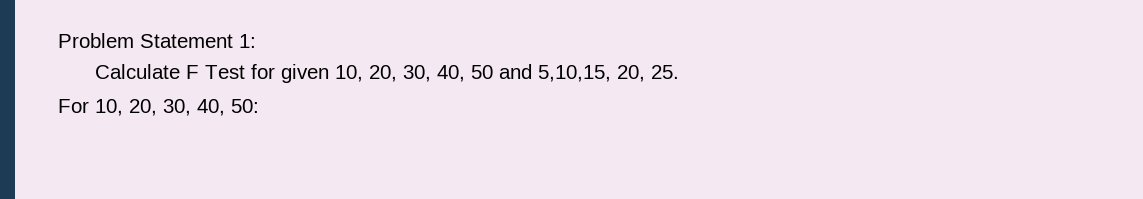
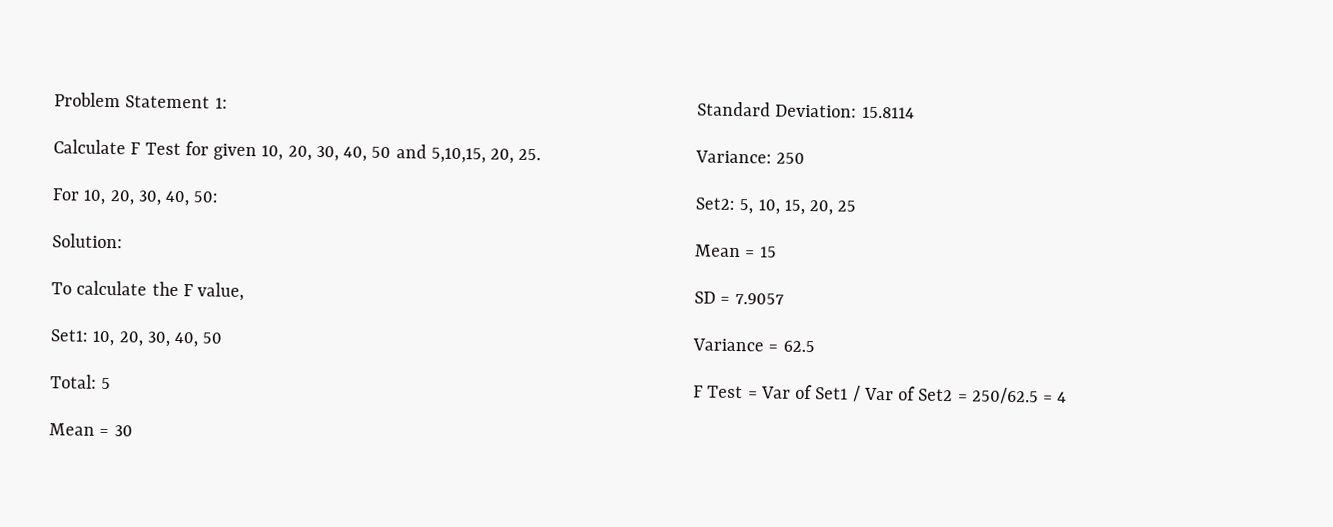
(259, 106) none -> [52,233,123,249] [51,280,245,301] [50,329,223,348] [50,374,112,390] [49,423,133,437] [697,101,915,119] [695,150,806,164] [695,197,857,216] [695,244,777,258] [694,291,784,305] [692,338,815,353] [693,384,1068,405] // Solution: // To calculate the F value, // Set1: 10, 20, 30, 40, 50 // Total: 5 // Mean = 30 // Standard Deviation: 15.8114 // Variance: 250 // Set2: 5, 10, 15, 20, 25 // Mean = 15 // SD = 7.9057 // Variance = 62.5 // F Test = Var of Set1 / Var of Set2 = 250/62.5 = 4

